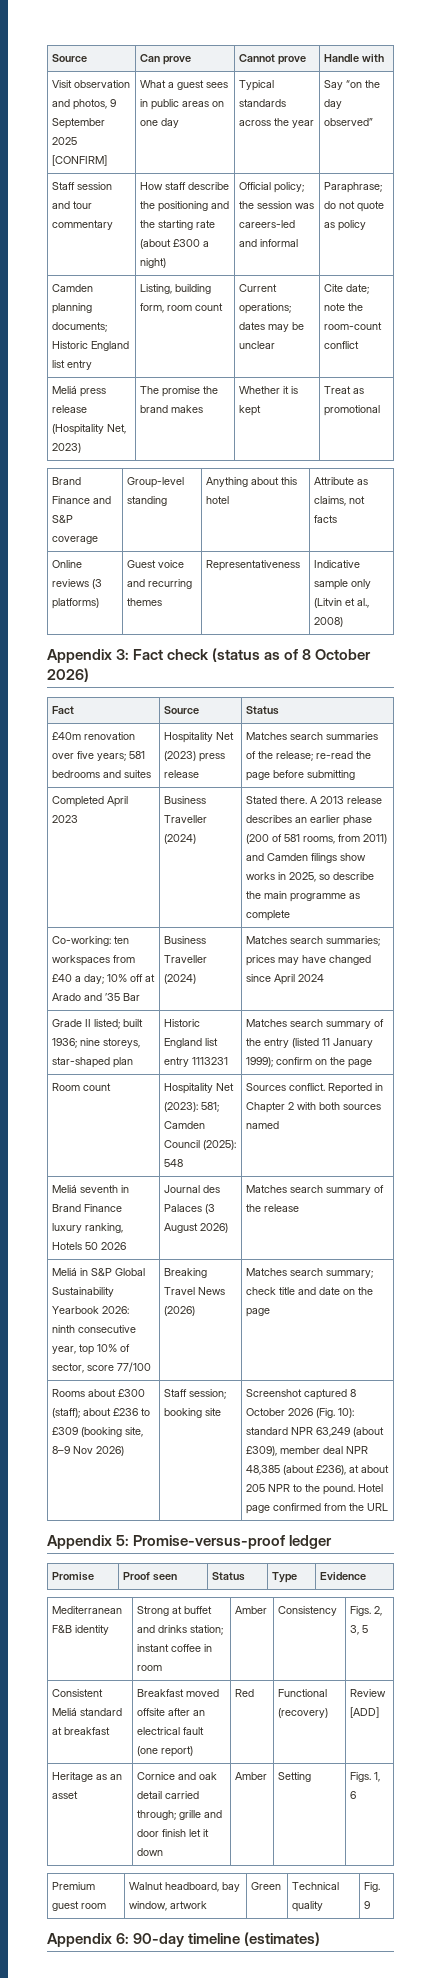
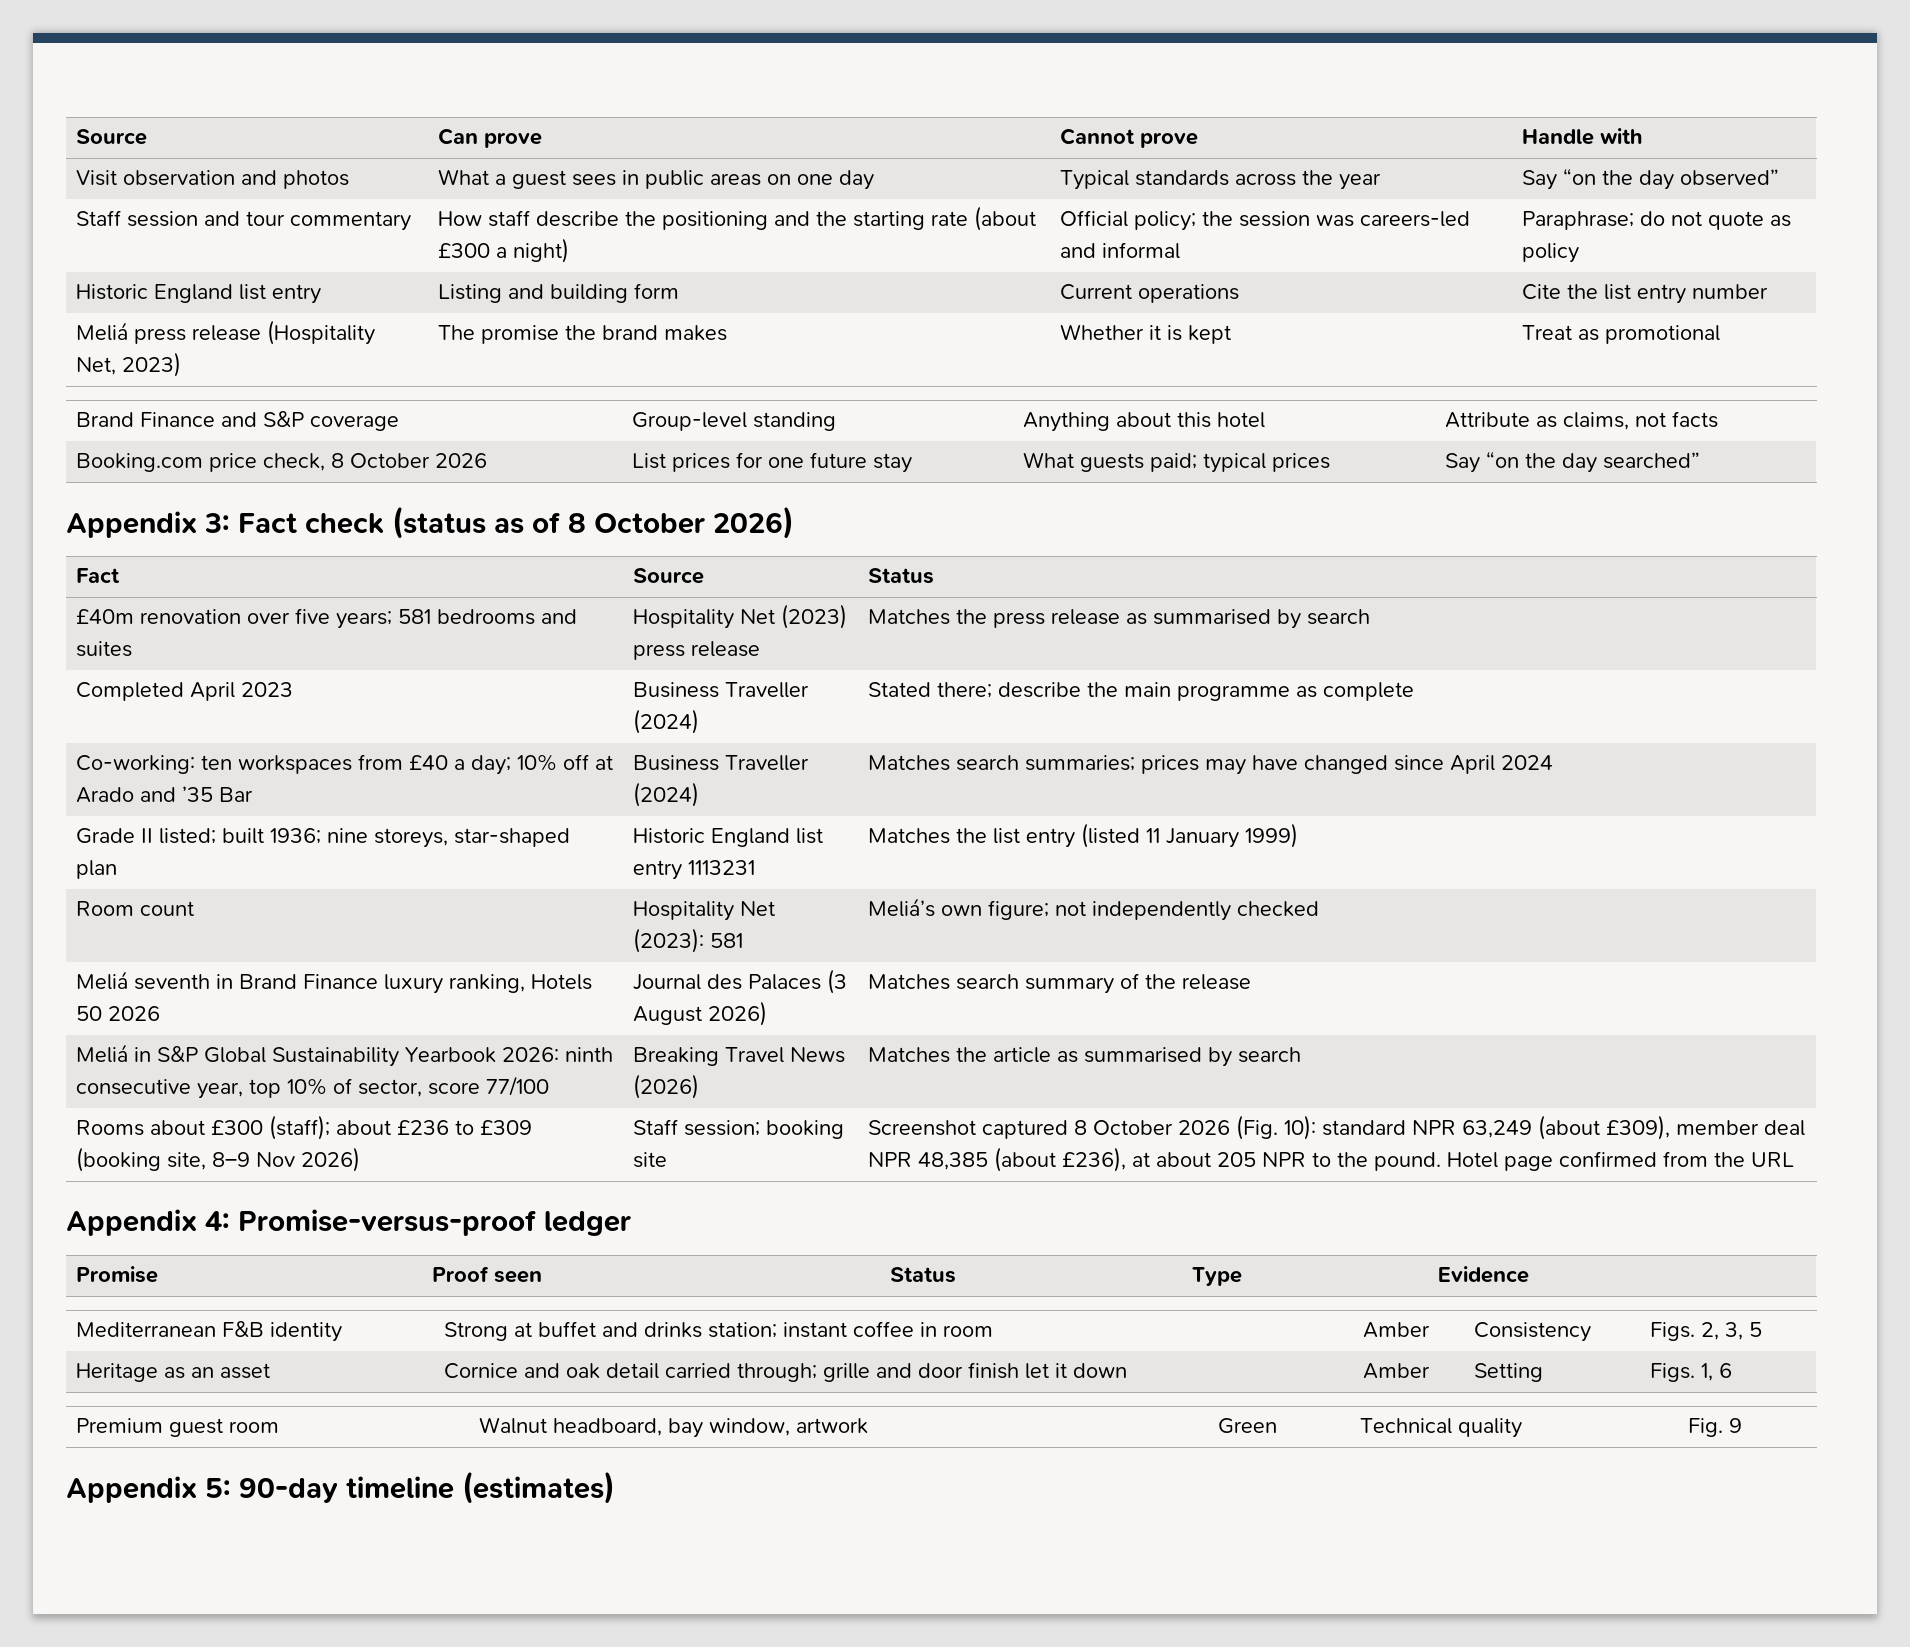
[73,99,117,110] [52,118,106,129] [52,137,78,145] [52,155,108,166] photos, 9 September 2025 [CONFIRM] -> [283,170,350,189] photos
[52,284,94,292] [52,303,93,314] [52,322,108,332] Camden planning documents; -> (1580, 253) none
[140,284,212,294] [140,303,224,313] [239,284,278,292] [239,303,292,314] [239,322,305,332] [239,341,276,349] [324,284,370,294] [324,303,364,311] [324,322,383,330] [324,341,360,349] Listing, building form, room count | Current operations; dates may be unclear | Cite date; note the room-count conflict -> [438,283,680,303] [1060,284,1240,303] [1522,284,1769,304] Listing and building form | Current operations | Cite the list entry number
[52,560,83,568] [52,579,103,589] [52,598,100,609] [127,560,185,568] [127,579,193,589] [127,598,163,606] [206,560,301,571] [314,560,361,568] [314,579,372,590] [314,598,370,608] [314,617,344,627] Online reviews (3 platforms) | Guest voice and recurring themes | Representativeness | Indicative sample only (Litvin et al., 2008) -> [76,453,488,472] [632,452,913,473] [1023,452,1331,473] [1445,451,1701,473] Booking.com price check, 8 October 2026 | List prices for one future stay | What guests paid; typical prices | Say “on the day searched”
[290,732,379,740] [246,751,372,761] [246,770,356,781] search summaries of the release; re-read the page before submitting -> [956,609,1371,629] the press release as summarised by search
[280,796,383,804] [246,815,373,826] [246,834,388,844] [246,853,367,863] [246,872,331,882] there. A 2013 release describes an earlier phase (200 of 581 rooms, from 2011) and Camden filings show works in 2025, so -> [937,682,993,698] there;
[290,1019,385,1029] [246,1038,374,1048] [246,1057,373,1068] search summary of the entry (listed 11 January 1999); confirm on the page -> [956,823,1299,848] the list entry (listed 11 January 1999)
[201,1102,220,1112] [164,1121,206,1129] [164,1140,237,1150] [164,1159,184,1167] [246,1083,384,1094] [246,1102,382,1113] [246,1121,280,1129] 581; Camden Council (2025): 548 | Sources conflict. Reported in Chapter 2 with both sources named -> [710,933,744,948] [868,898,1320,921] 581 | Meliá’s own figure; not independently checked
[290,1268,374,1278] [246,1287,374,1295] [246,1308,271,1317] search summary; check title and date on the page -> [956,1047,1302,1067] the article as summarised by search
[116,1535,130,1546] 5: -> [205,1211,230,1231] 4:
[52,1689,104,1697] [52,1708,123,1716] [52,1727,111,1735] [137,1689,220,1697] [137,1708,206,1716] [137,1727,205,1735] [137,1746,194,1757] [235,1689,255,1697] [278,1689,328,1697] [278,1708,329,1718] [350,1689,387,1697] [350,1707,380,1718] // Consistent Meliá standard at breakfast | Breakfast moved offsite after an electrical fault (one report) | Red | Functional (recovery) | Review [ADD] -> (1763, 1329) none
[116,1933,130,1944] 6: -> [205,1478,231,1498] 5:

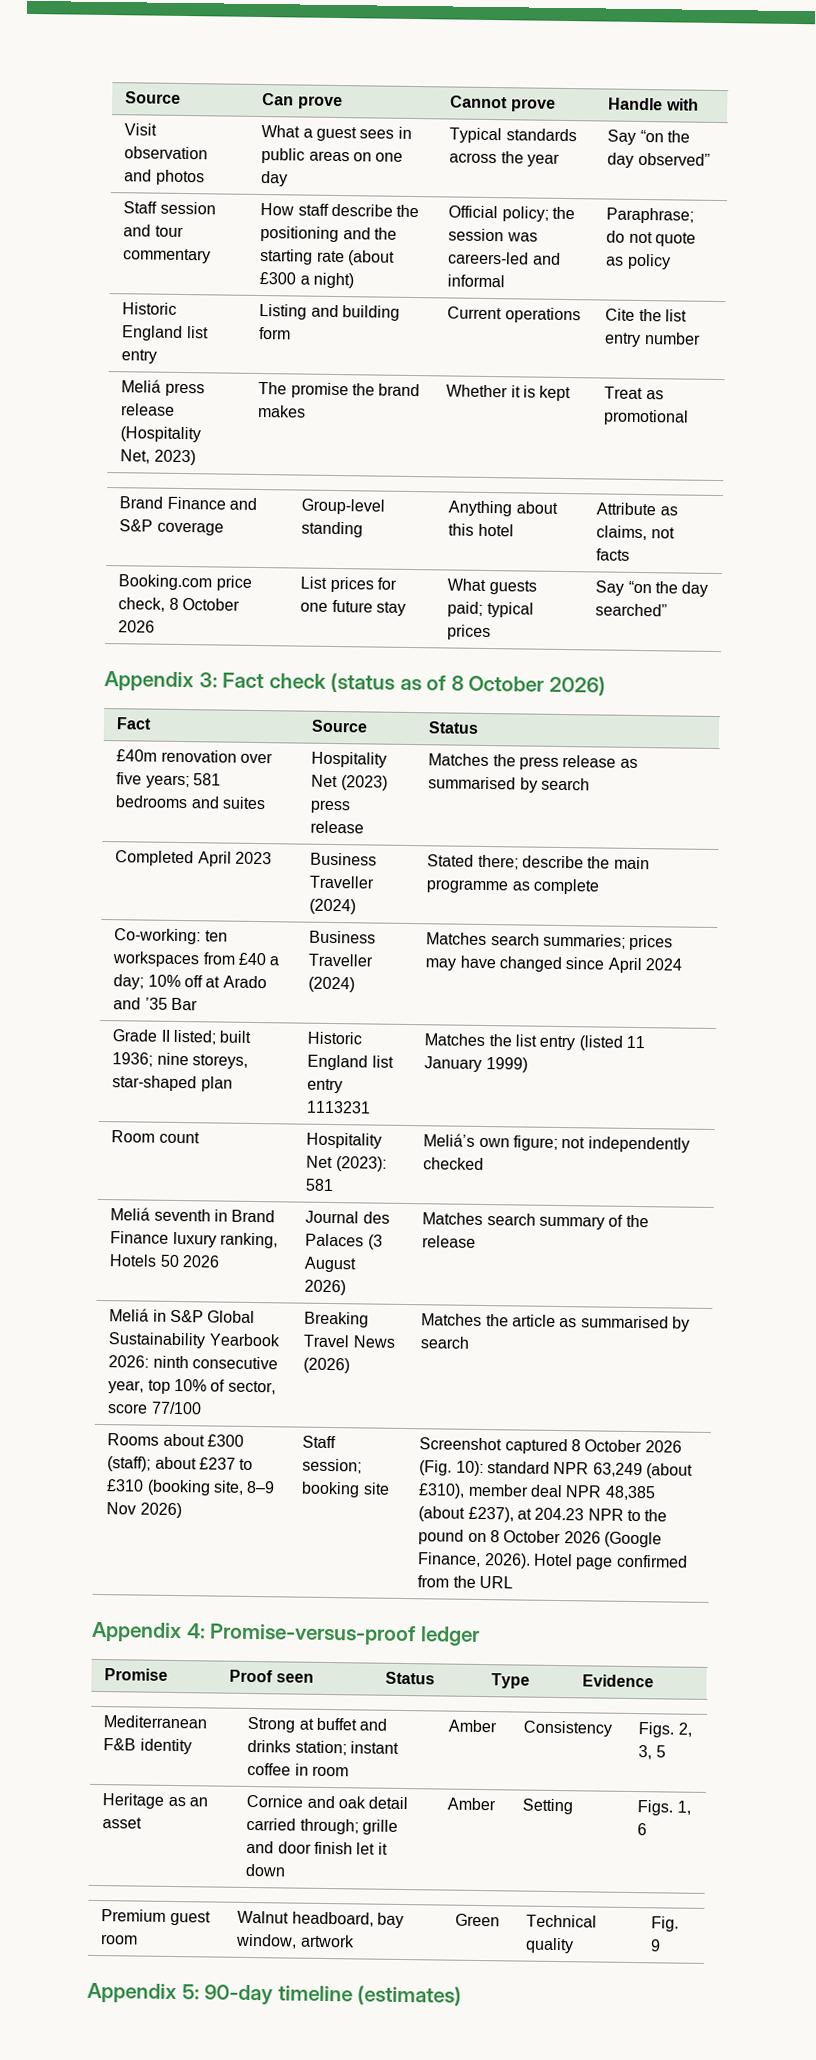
[397,1120,533,1135] £236 to £309 -> [198,1457,254,1471] [106,1479,145,1492] £237 to £310
[1606,1115,1671,1140] £309), -> [418,1483,466,1499] £310),
[1062,1147,1442,1172] £236), at about 205 NPR to the pound. -> [467,1506,668,1523] [418,1529,662,1548] [417,1552,531,1569] £237), at 204.23 NPR to the pound on 8 October 2026 (Google Finance, 2026).

